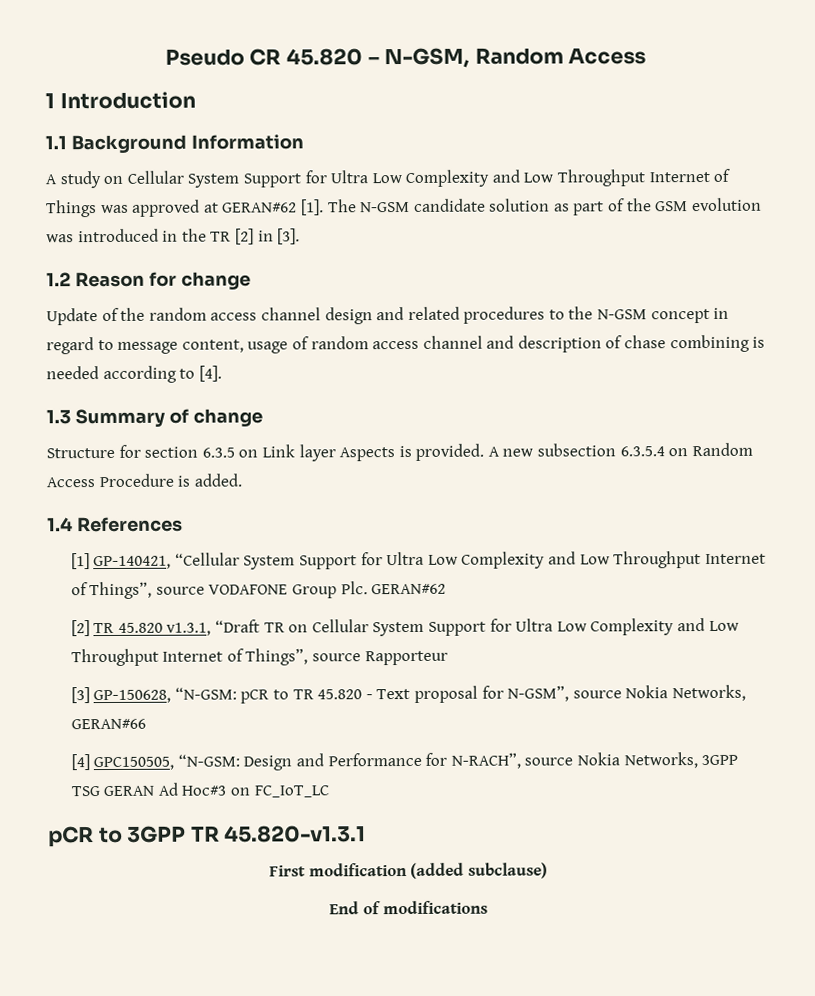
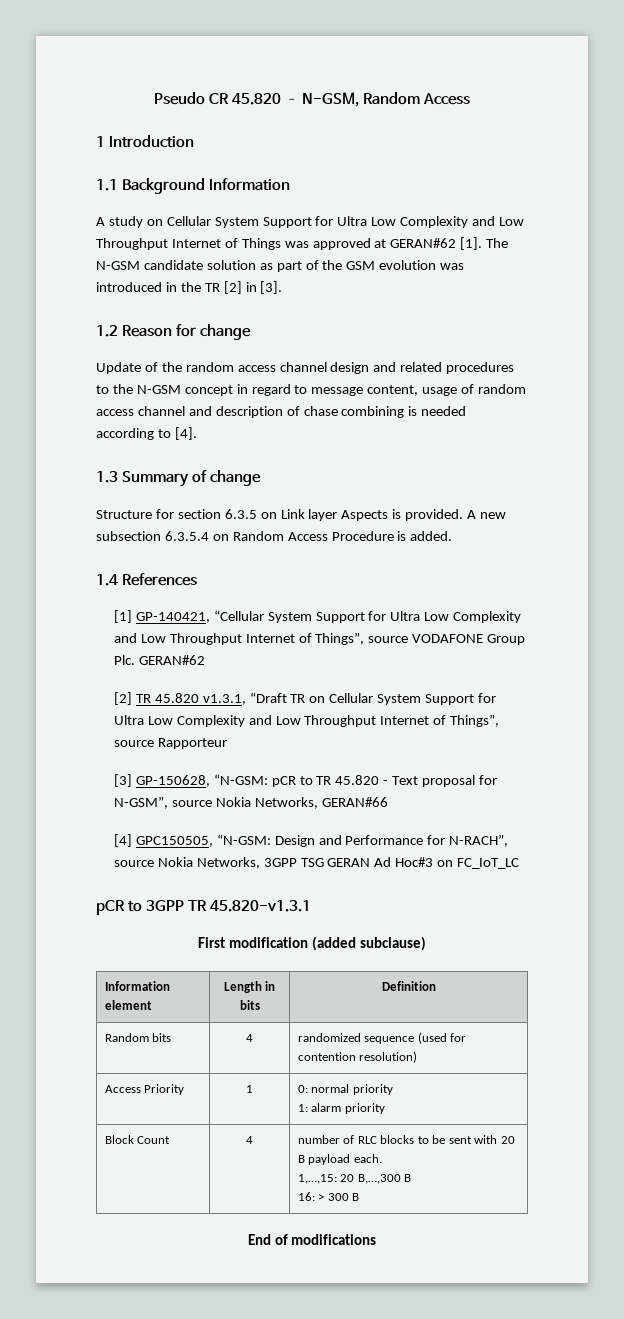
(548, 870) none -> [104,981,170,991] [104,1000,152,1010] [223,981,276,993] [239,1000,260,1010] [381,981,436,991] [104,1033,172,1042] [246,1034,253,1042] [297,1032,467,1044] [297,1051,418,1063] [104,1084,185,1095] [246,1085,253,1093] [297,1084,393,1095] [297,1103,385,1114] [104,1135,171,1144] [246,1136,253,1144] [297,1135,515,1144] [297,1154,382,1165] [297,1174,412,1184] [297,1192,360,1201] // Information element | Length in bits | Definition // Random bits | 4 | randomized sequence (used for contention resolution) // Access Priority | 1 | 0: normal priority // 1: alarm priority // Block Count | 4 | number of RLC blocks to be sent with 20 B payload each. // 1,…,15: 20 B,…,300 B // 16: > 300 B

